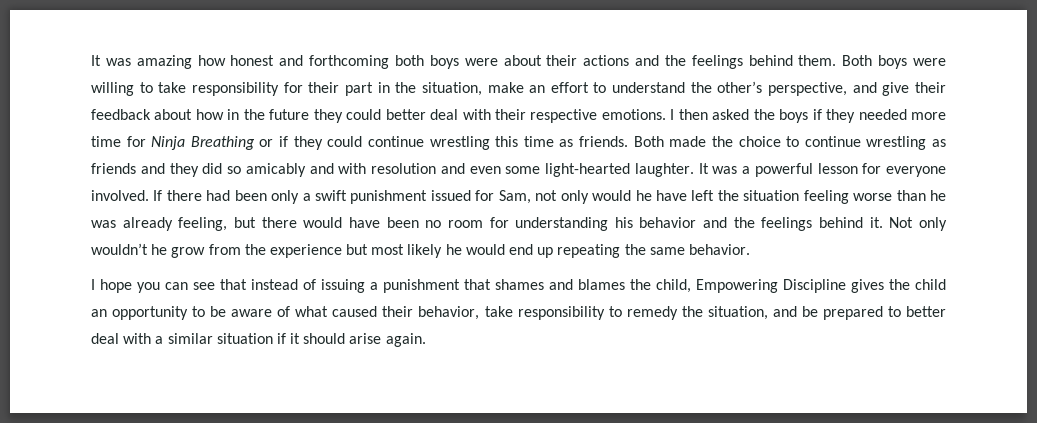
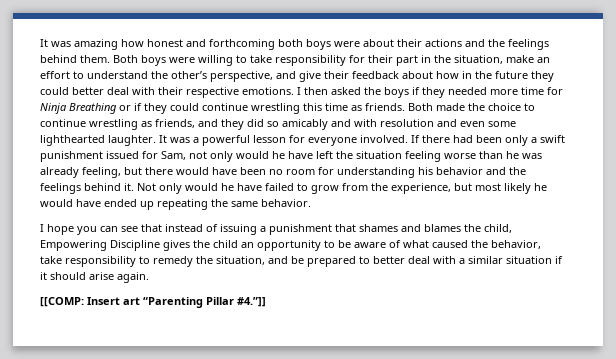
[91,163,136,174] friends -> [155,119,195,128] friends,
[545,163,630,177] light-hearted -> [40,135,105,146] lighthearted
[91,243,168,255] wouldn’t he -> [185,183,308,191] would he have failed to
[269,244,342,258] experience -> [391,183,451,194] experience,
[509,244,534,255] end -> [76,199,137,207] have ended
[382,306,414,317] their -> [471,240,488,248] the
(426, 340) none -> [40,297,266,308] // [[COMP: Insert art “Parenting Pillar #4.”]]

